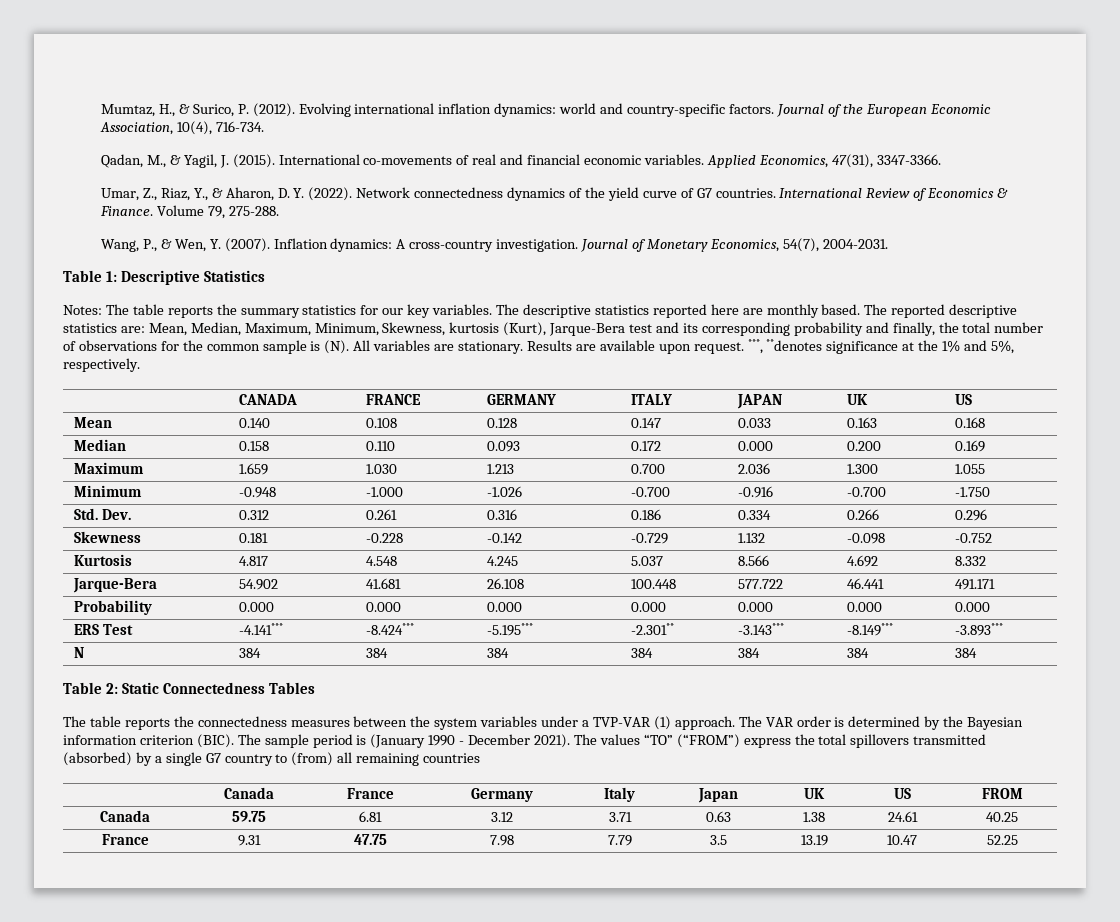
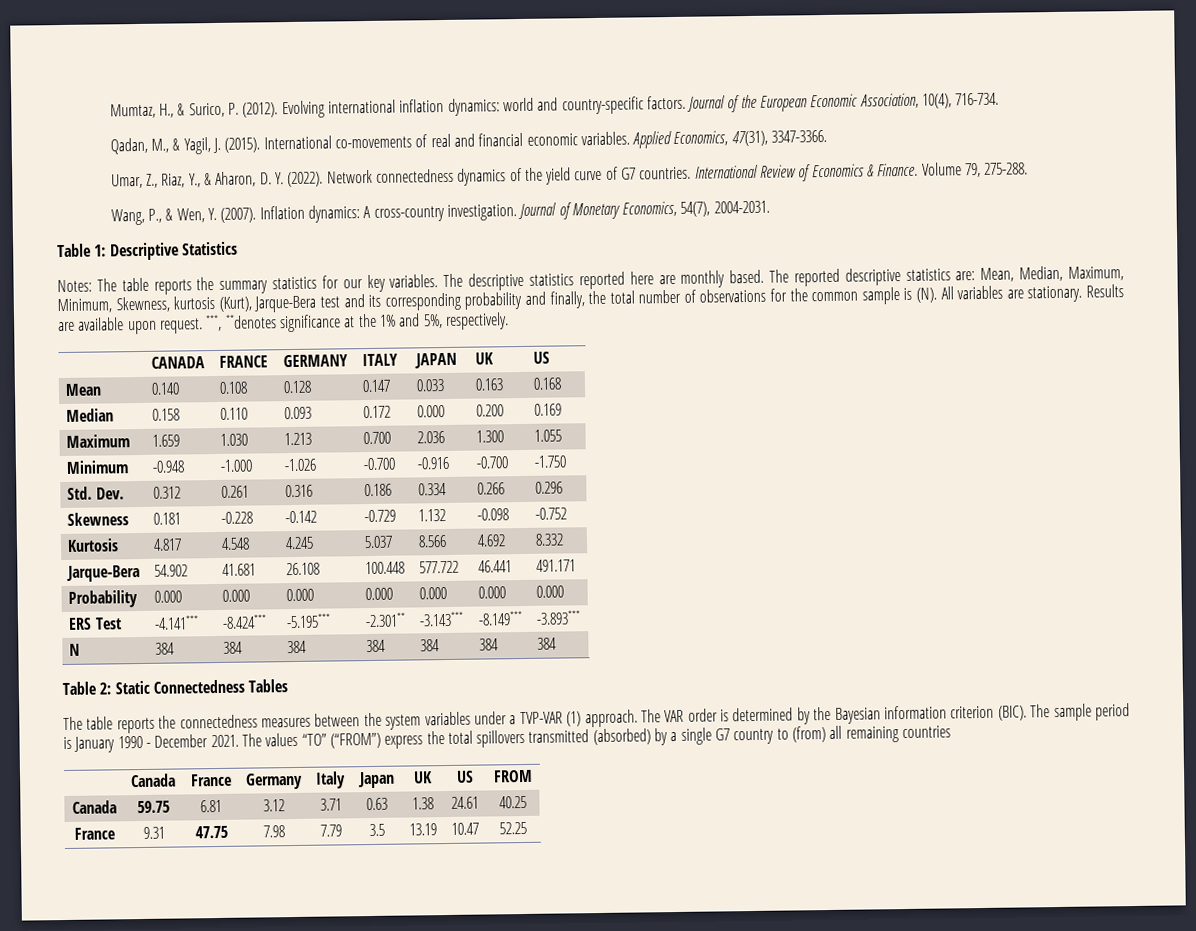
[370,734,426,748] (January -> [74,736,116,753] January
[534,734,571,748] 2021). -> [210,734,239,748] 2021.

